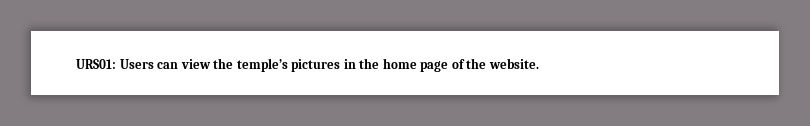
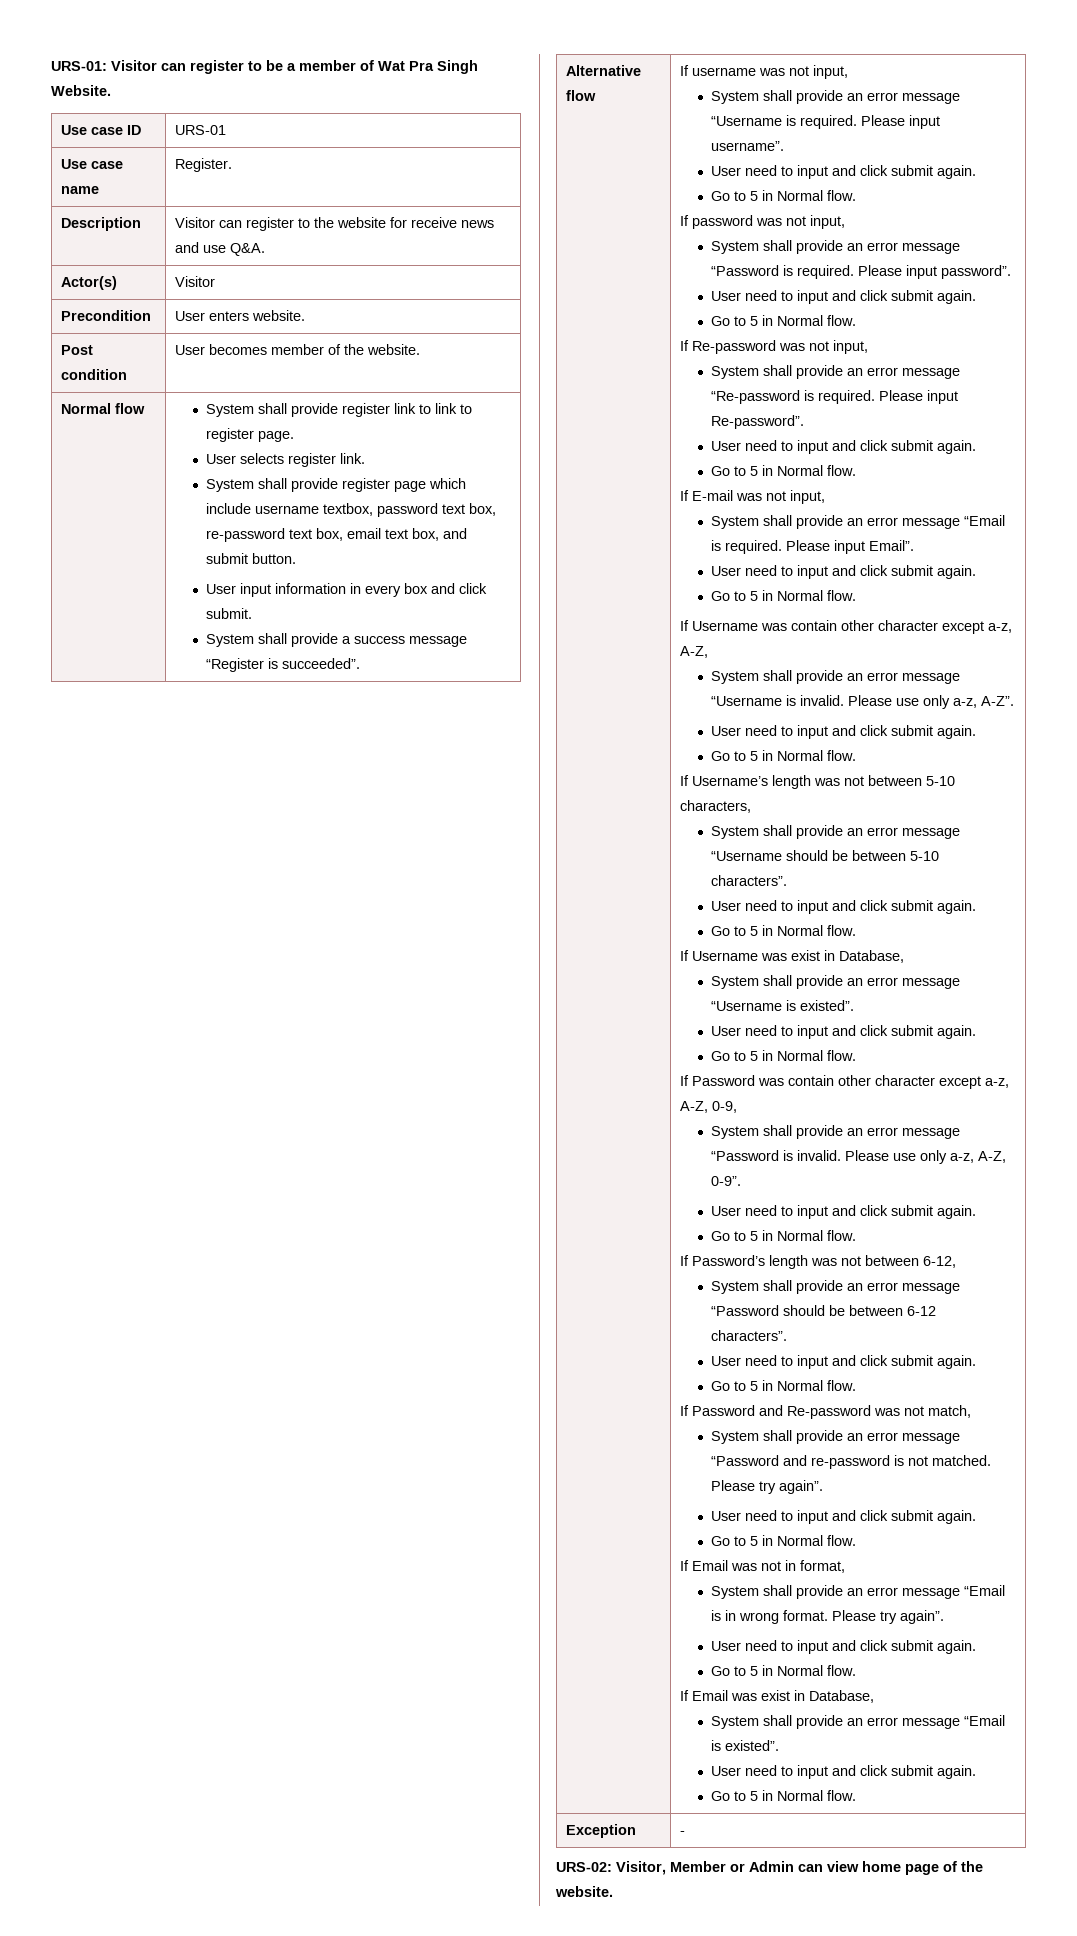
[76,58,380,72] URS01: Users can view the temple’s pictures in the -> [51,60,478,74] [51,85,111,96] [60,125,141,135] [174,125,226,135] [60,159,123,169] [60,186,99,194] [174,158,232,172] [60,217,141,231] [174,217,494,231] [174,242,265,256] [60,276,117,290] [174,276,215,287] [60,310,151,321] [174,310,305,321] [60,345,93,355] [60,369,127,380] [174,344,420,355] [60,403,145,414] [206,403,473,417] [206,428,295,442] [206,453,366,467] [206,478,467,492] [206,503,497,517] [206,528,468,542] [206,553,297,564] [206,583,488,597] [206,608,253,619] [206,633,468,647] [206,658,361,672] [565,65,641,76] [565,90,596,101] [679,65,848,79] [711,90,961,104] [711,115,941,129] [711,141,785,151] [711,165,977,179] [711,190,857,201] [679,215,845,229] [711,240,961,254] [711,265,1012,279] [711,290,977,304] [711,315,857,326] [679,340,868,354] [711,365,961,379] [711,390,959,404] [711,415,805,429] [711,440,977,454] [711,465,857,476] [679,490,825,504] [711,515,1006,529] [711,540,915,554] [711,565,977,579] [711,590,857,601] [679,620,1012,634] [679,646,708,658] [711,670,961,684] [711,695,1015,709] [711,725,977,739] [711,750,857,761] [679,775,955,789] [679,800,751,813] [711,825,961,839] [711,850,940,861] [711,875,788,886] [711,900,977,914] [711,925,857,936] [679,950,904,963] [711,975,961,989] [711,1000,855,1011] [711,1025,977,1039] [711,1050,857,1061] [679,1075,1009,1089] [679,1101,737,1113] [711,1125,961,1139] [711,1150,1007,1164] [711,1176,742,1186] [711,1205,977,1219] [711,1230,857,1241] [679,1255,956,1269] [711,1280,961,1294] [711,1305,937,1316] [711,1330,788,1341] [711,1355,977,1369] [711,1380,857,1391] [679,1405,971,1419] [711,1430,961,1444] [711,1455,992,1469] [711,1480,824,1494] [711,1510,977,1524] [711,1535,857,1546] [679,1560,845,1573] [711,1585,1006,1599] [711,1610,945,1624] [711,1640,977,1654] [711,1665,857,1676] [679,1690,874,1703] [711,1715,1006,1729] [711,1740,780,1751] [711,1765,977,1779] [711,1790,857,1801] [565,1824,636,1838] [679,1831,685,1835] [556,1861,859,1875] URS-01: Visitor can register to be a member of Wat Pra Singh Website. // Use case ID | URS-01 // Use case name | Register. // Description | Visitor can register to the website for receive news and use Q&A. // Actor(s) | Visitor // Precondition | User enters website. // Post condition | User becomes member of the website. // Normal flow | System shall provide register link to link to register page. // User selects register link. // System shall provide register page which include username textbox, password text box, re-password text box, email text box, and submit button. // User input information in every box and click submit. // System shall provide a success message “Register is succeeded”. // Alternative flow | If username was not input, // System shall provide an error message “Username is required. Please input username”. // User need to input and click submit again. // Go to 5 in Normal flow. // If password was not input, // System shall provide an error message “Password is required. Please input password”. // User need to input and click submit again. // Go to 5 in Normal flow. // If Re-password was not input, // System shall provide an error message “Re-password is required. Please input Re-password”. // User need to input and click submit again. // Go to 5 in Normal flow. // If E-mail was not input, // System shall provide an error message “Email is required. Please input Email”. // User need to input and click submit again. // Go to 5 in Normal flow. // If Username was contain other character except a-z, A-Z, // System shall provide an error message “Username is invalid. Please use only a-z, A-Z”. // User need to input and click submit again. // Go to 5 in Normal flow. // If Username’s length was not between 5-10 characters, // System shall provide an error message “Username should be between 5-10 characters”. // User need to input and click submit again. // Go to 5 in Normal flow. // If Username was exist in Database, // System shall provide an error message “Username is existed”. // User need to input and click submit again. // Go to 5 in Normal flow. // If Password was contain other character except a-z, A-Z, 0-9, // System shall provide an error message “Password is invalid. Please use only a-z, A-Z, 0-9”. // User need to input and click submit again. // Go to 5 in Normal flow. // If Password’s length was not between 6-12, // System shall provide an error message “Password should be between 6-12 characters”. // User need to input and click submit again. // Go to 5 in Normal flow. // If Password and Re-password was not match, // System shall provide an error message “Password and re-password is not matched. Please try again”. // User need to input and click submit again. // Go to 5 in Normal flow. // If Email was not in format, // System shall provide an error message “Email is in wrong format. Please try again”. // User need to input and click submit again. // Go to 5 in Normal flow. // If Email was exist in Database, // System shall provide an error message “Email is existed”. // User need to input and click submit again. // Go to 5 in Normal flow. // Exception | - // URS-02: Visitor, Member or Admin can view

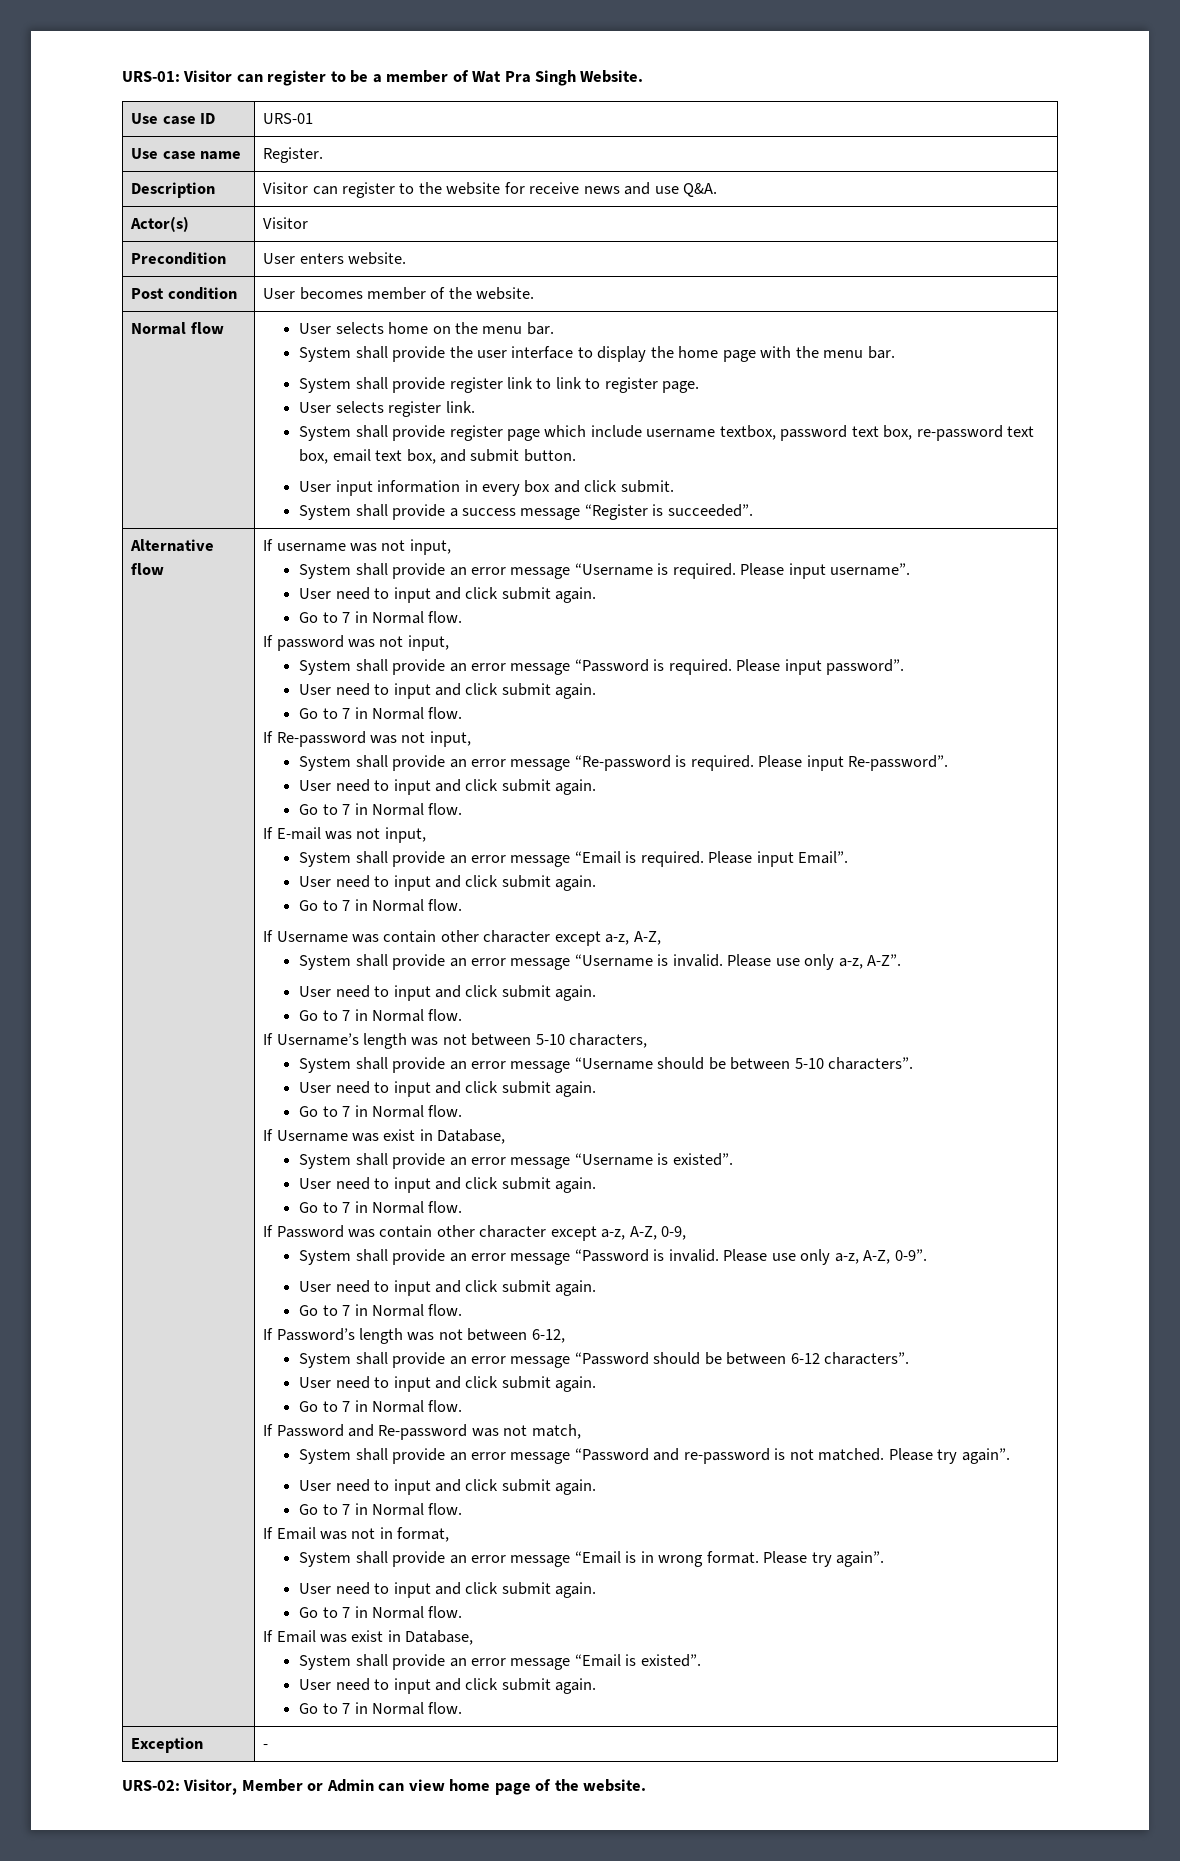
(145, 408) none -> [299,322,554,335] [299,346,895,362] User selects home on the menu bar. // System shall provide the user interface to display the home page with the menu bar. //
[750,191,759,201] 5 -> [342,612,351,623] 7
[750,316,759,326] 5 -> [342,708,351,719] 7
[750,466,759,476] 5 -> [342,804,351,815] 7
[750,591,759,601] 5 -> [342,900,351,911] 7
[750,751,759,761] 5 -> [342,1010,351,1021] 7
[750,926,759,936] 5 -> [342,1106,351,1117] 7
[750,1051,759,1061] 5 -> [342,1202,351,1213] 7
[750,1231,759,1241] 5 -> [342,1305,351,1316] 7
[750,1381,759,1391] 5 -> [342,1401,351,1412] 7
[750,1536,759,1546] 5 -> [342,1504,351,1515] 7
[750,1666,759,1676] 5 -> [342,1607,351,1618] 7
[750,1791,759,1801] 5 -> [342,1703,351,1714] 7

